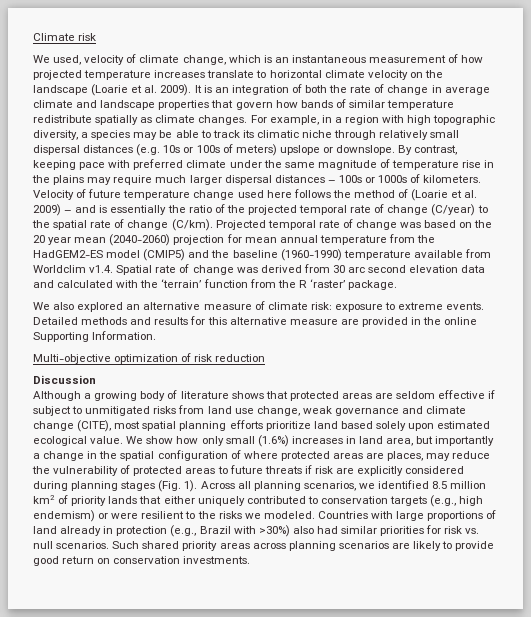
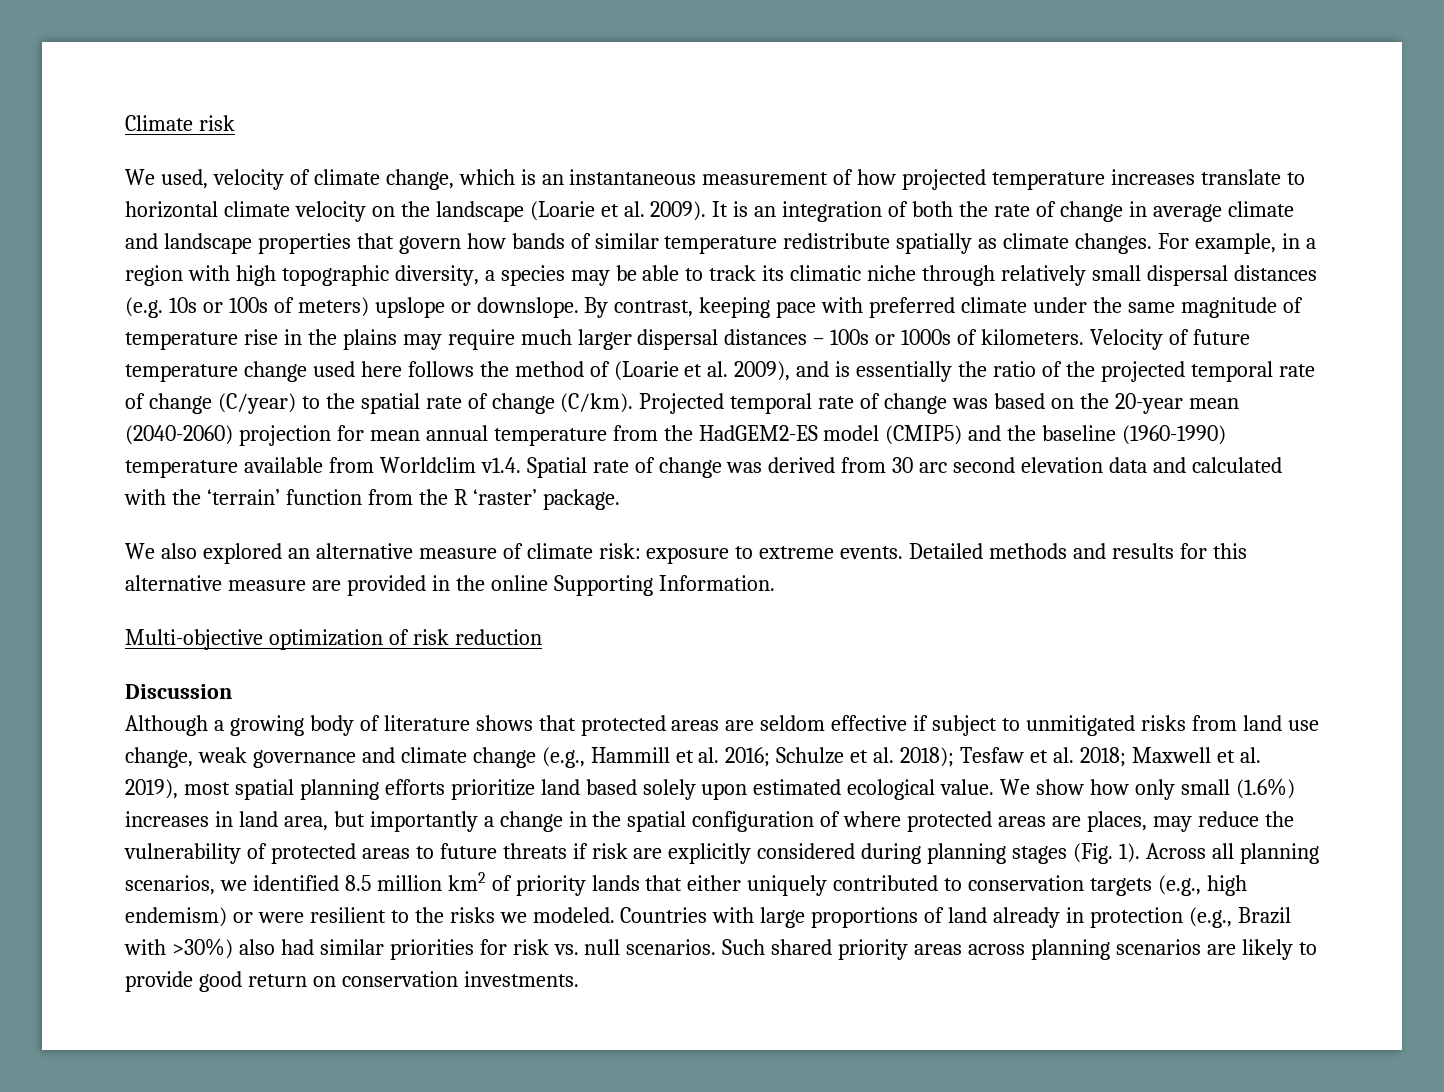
[33,204,73,216] 2009) – -> [734,361,791,381] 2009),
[33,235,72,245] 20 year -> [1114,393,1183,414] 20-year
[77,420,112,432] (CITE), -> [541,747,1261,768] [125,779,178,799] (e.g., Hammill et al. 2016; Schulze et al. 2018); Tesfaw et al. 2018; Maxwell et al. 2019),

